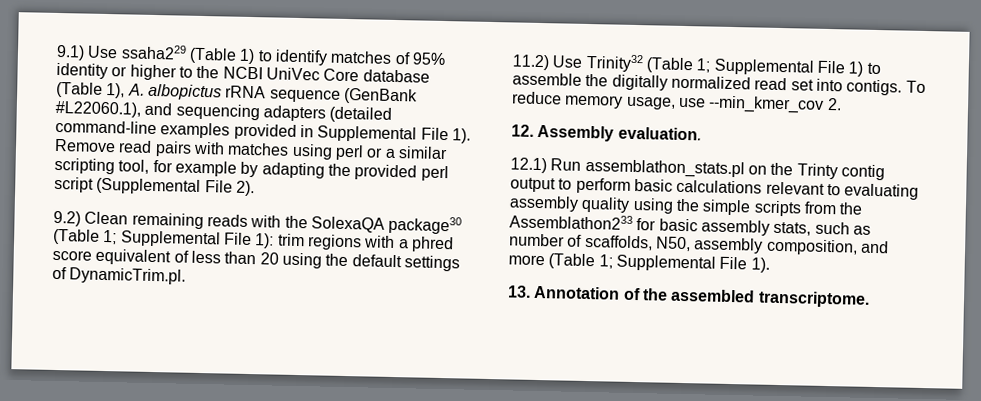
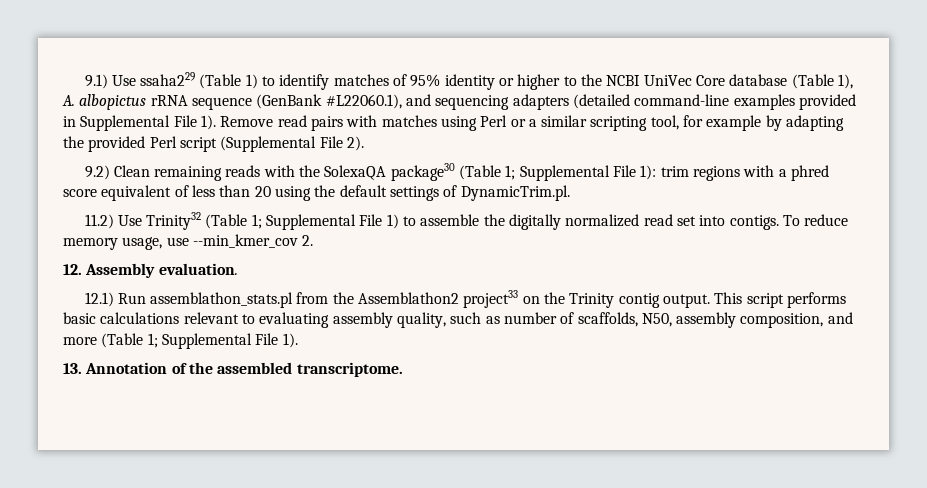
[334,144,364,161] perl -> [480,115,508,127] Perl
[420,165,449,182] perl -> [149,136,177,148] Perl
[747,162,885,181] [510,177,631,194] on the Trinty contig output to perform -> [296,290,846,308] from the Assemblathon2 project33 on the Trinity contig output. This script performs
[581,196,864,217] [509,213,812,236] quality using the simple scripts from the Assemblathon233 for basic assembly stats, -> [396,312,446,328] quality,

